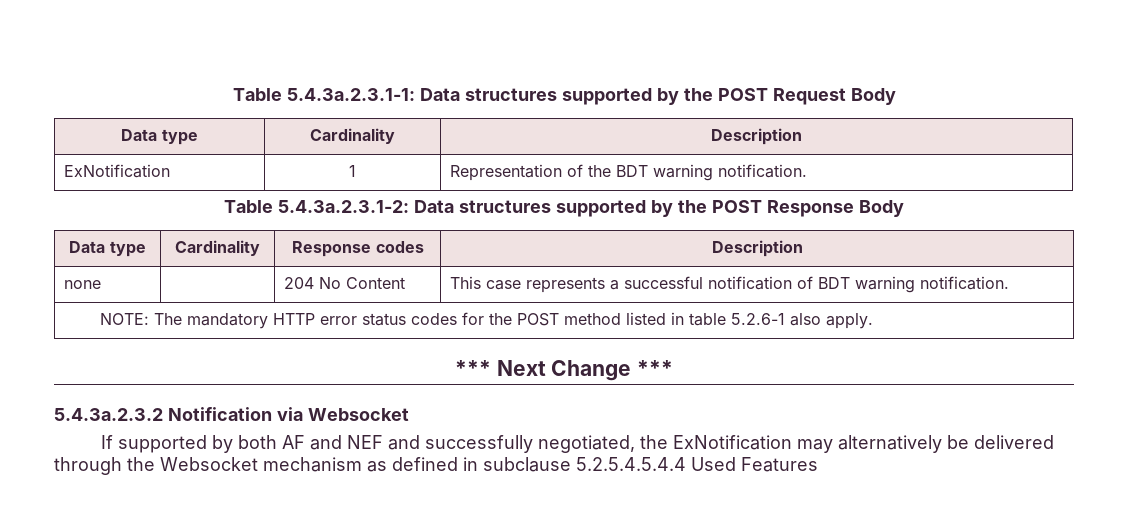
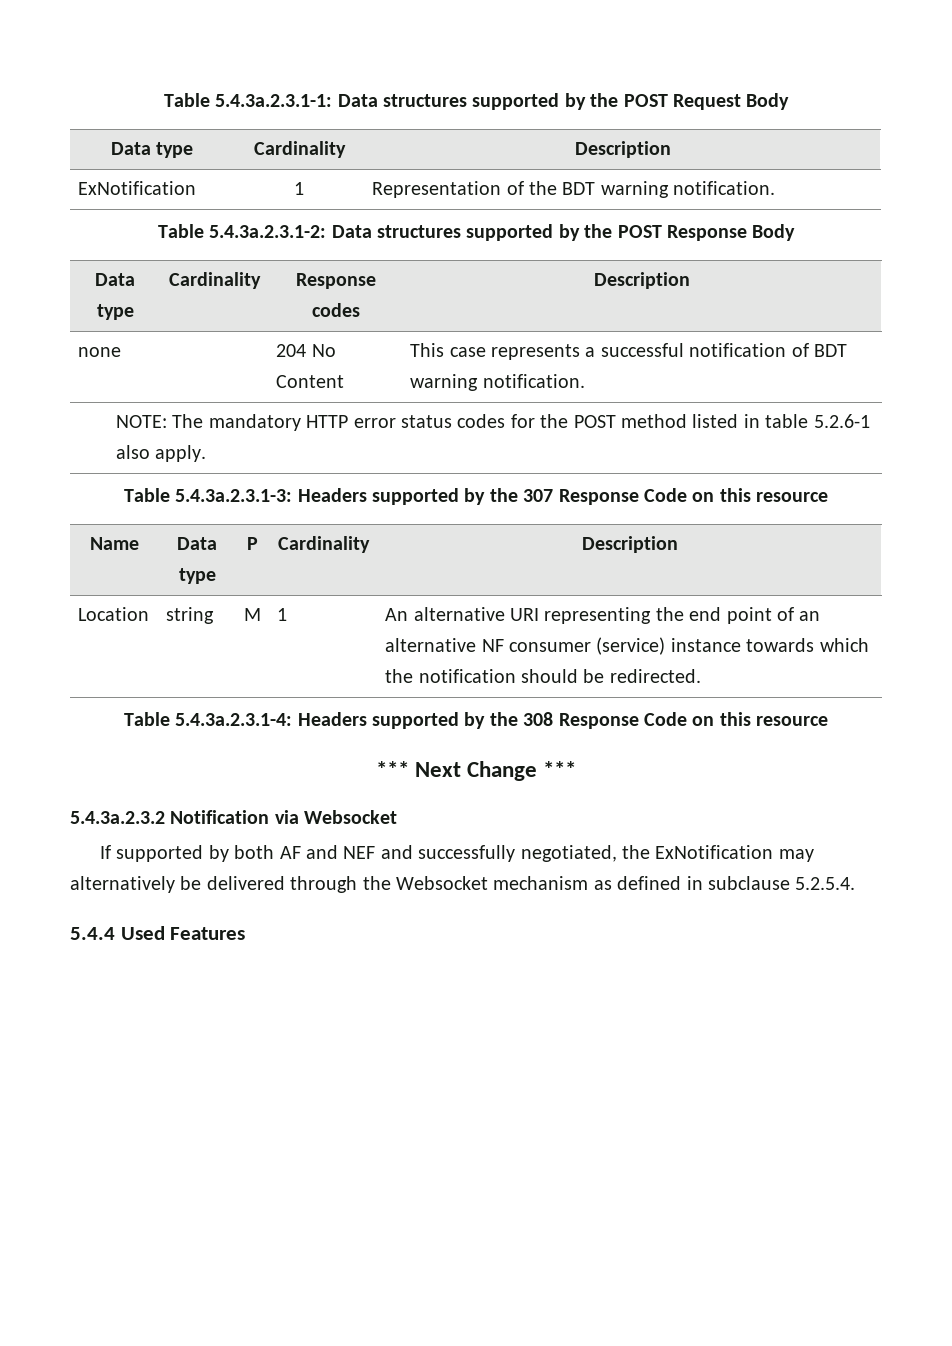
(873, 321) none -> [123,488,829,505] [90,537,139,550] [177,537,217,550] [178,568,216,584] [247,537,258,550] [278,536,370,553] [581,536,678,553] [78,607,150,621] [166,607,215,624] [244,608,261,621] [277,608,288,621] [385,607,821,624] [385,637,869,655] [385,669,701,683] [123,712,829,729] // Table 5.4.3a.2.3.1-3: Headers supported by the 307 Response Code on this resource // Name | Data type | P | Cardinality | Description // Location | string | M | 1 | An alternative URI representing the end point of an alternative NF consumer (service) instance towards which the notification should be redirected. // Table 5.4.3a.2.3.1-4: Headers supported by the 308 Response Code on this resource
[576,457,686,471] 5.2.5.4.5.4.4 -> [795,877,856,890] [70,927,115,940] 5.2.5.4. // 5.4.4

